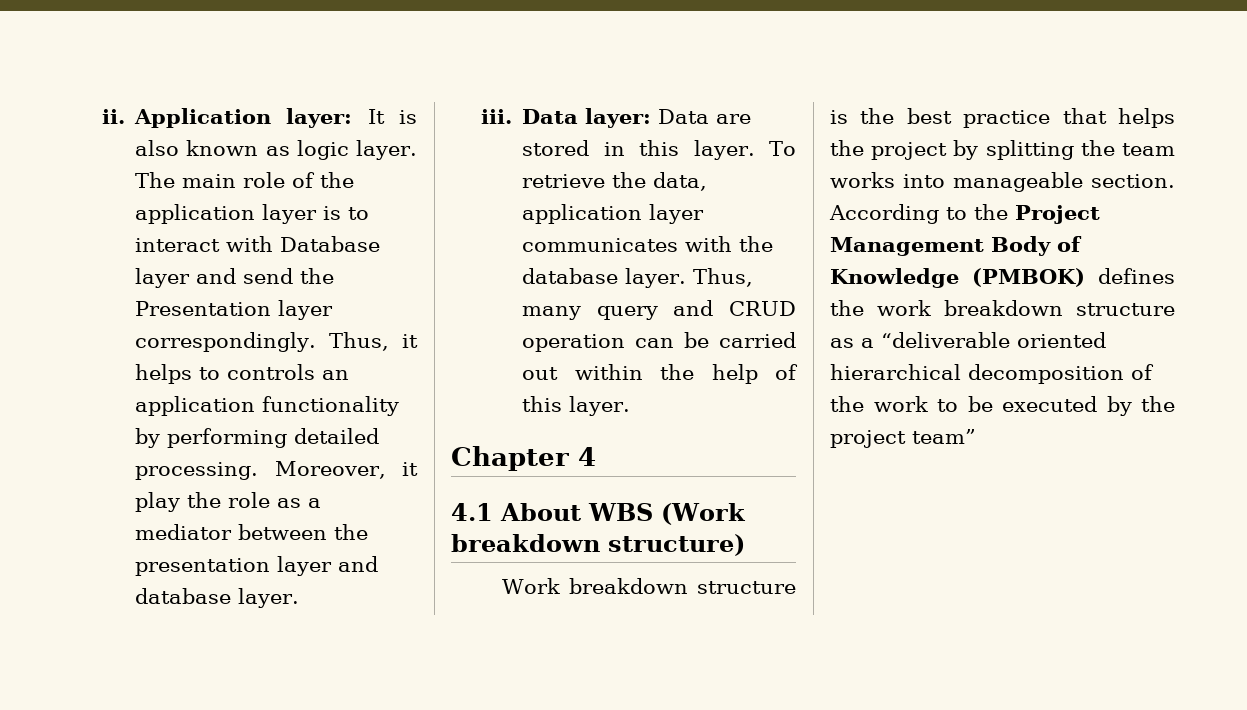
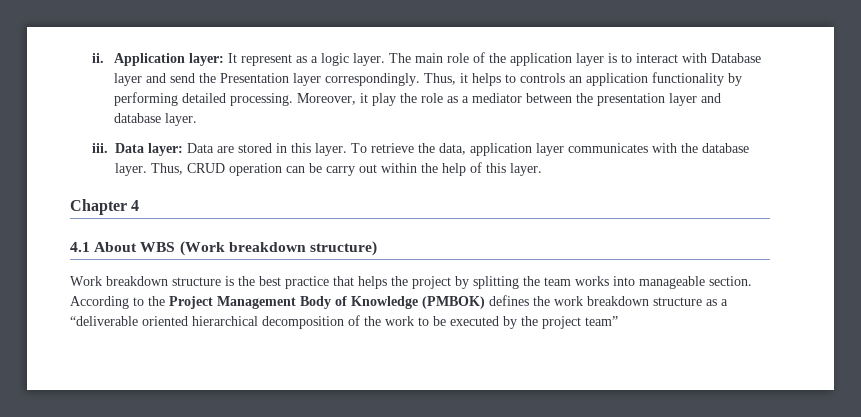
[399,110,417,124] [135,140,290,156] is also known as -> [240,54,318,66] represent as a
[522,300,714,320] many query and -> (183, 169) none
[719,332,796,348] carried -> [325,166,355,176] carry

